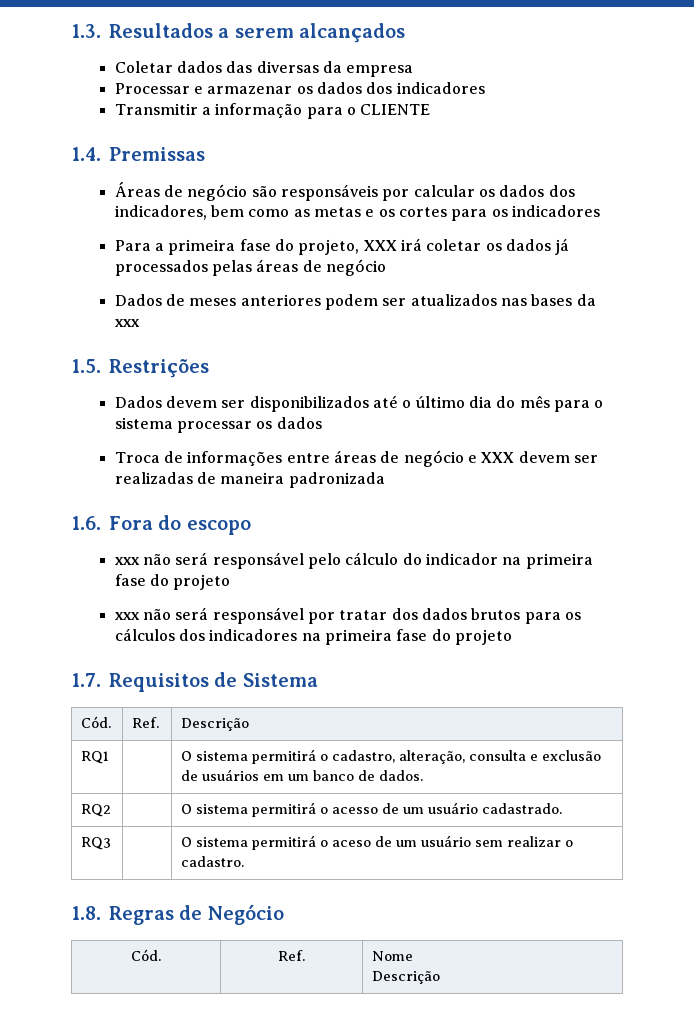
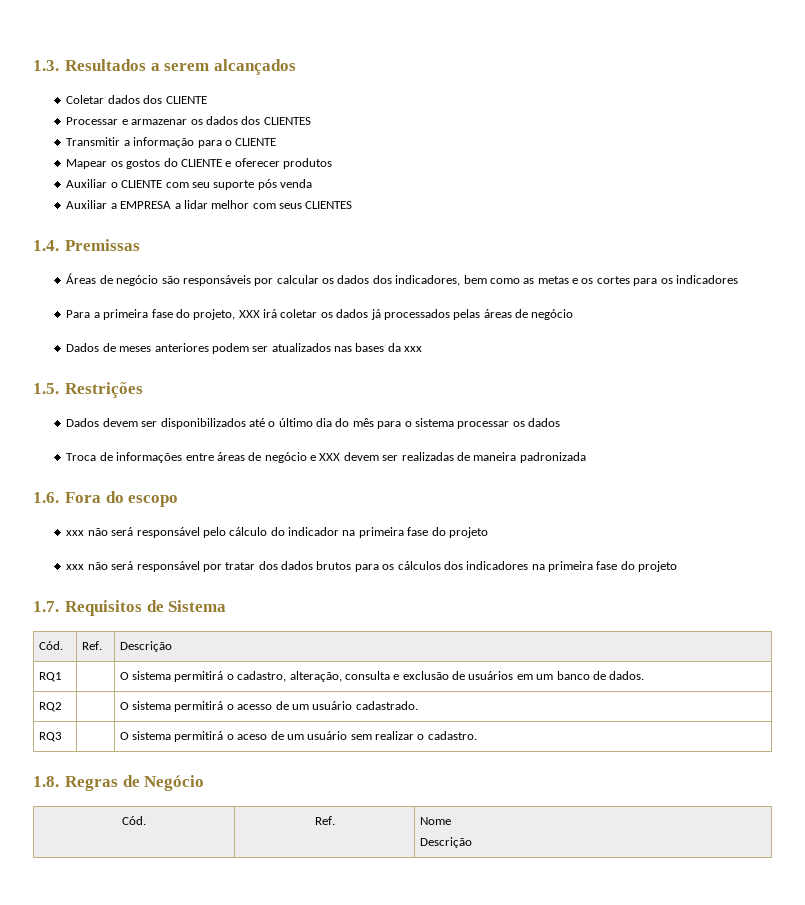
[226,61,414,77] das diversas da empresa -> [143,95,207,104] dos CLIENTE
[396,82,485,94] indicadores -> [263,117,311,125] CLIENTES
(431, 109) none -> [66,158,333,169] [66,179,313,190] [66,200,353,209] // Mapear os gostos do CLIENTE e oferecer produtos // Auxiliar o CLIENTE com seu suporte pós venda // Auxiliar a EMPRESA a lidar melhor com seus CLIENTES

